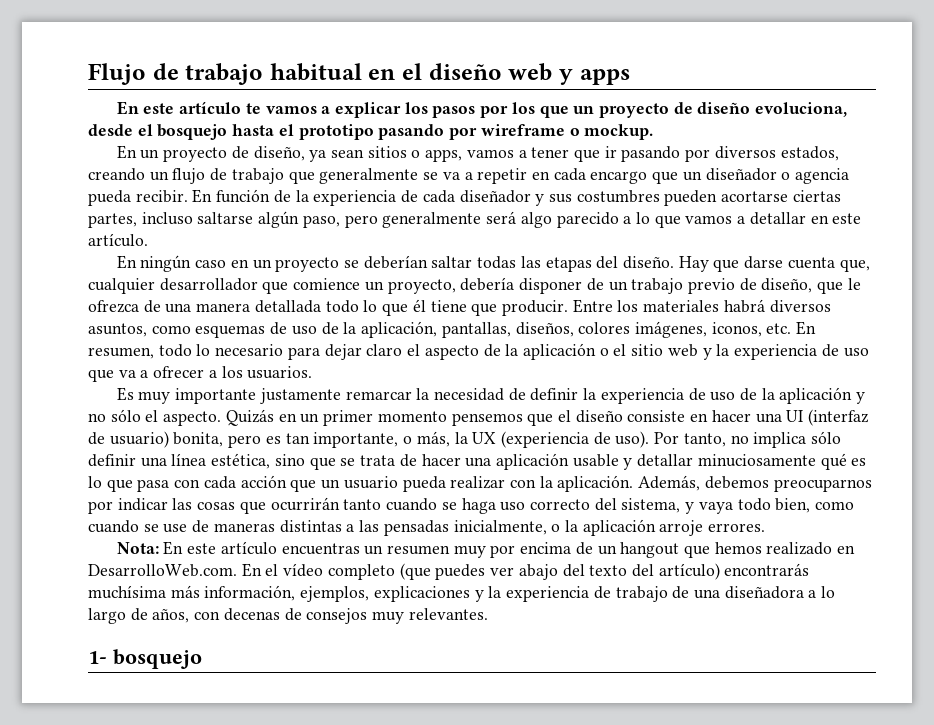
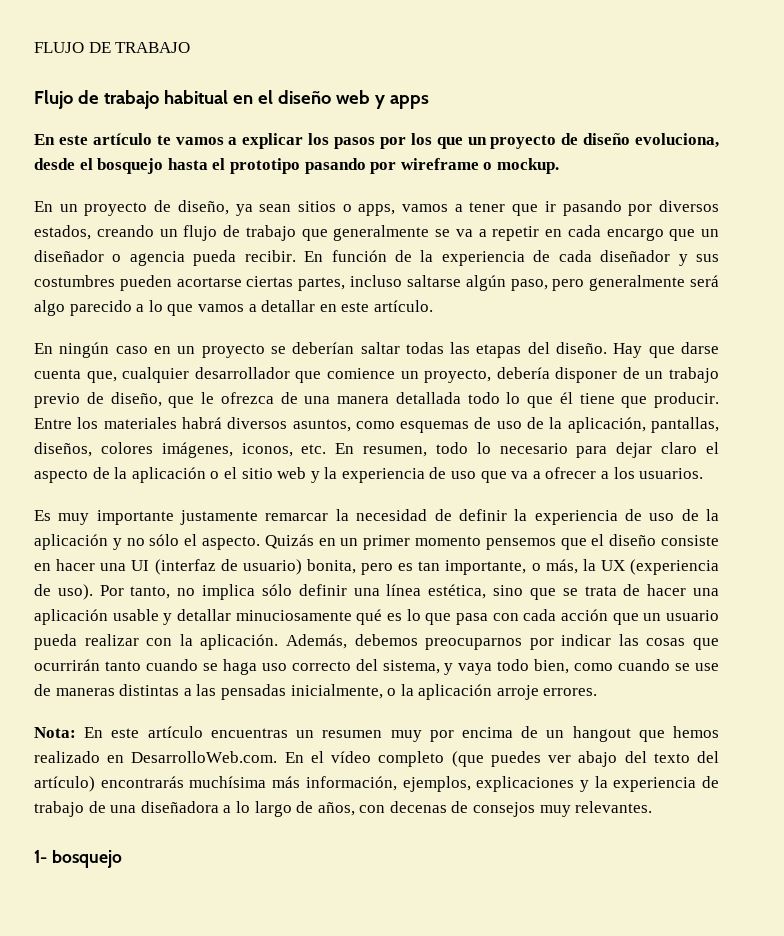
(88, 74) none -> [34,42,191,53] FLUJO DE TRABAJO //

